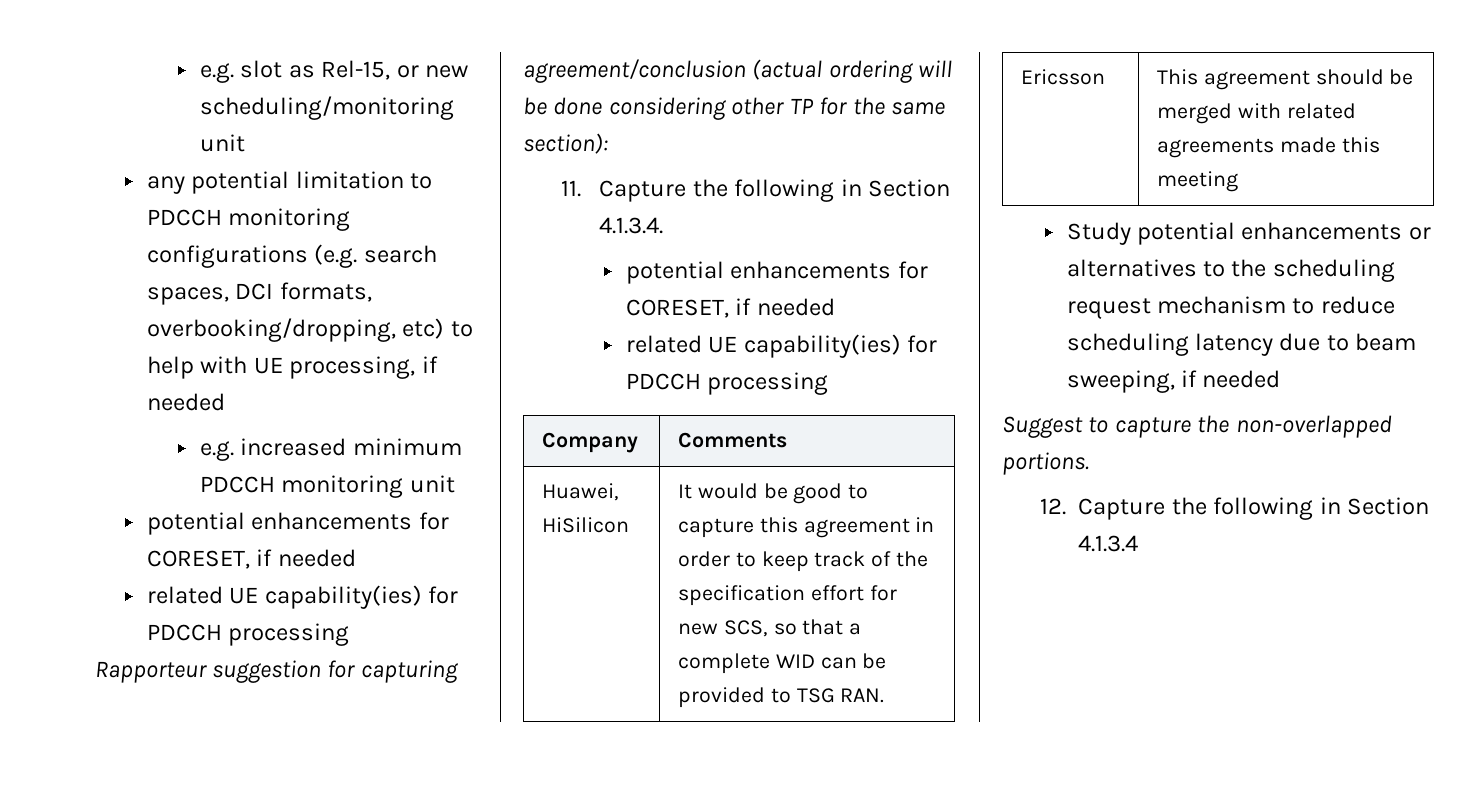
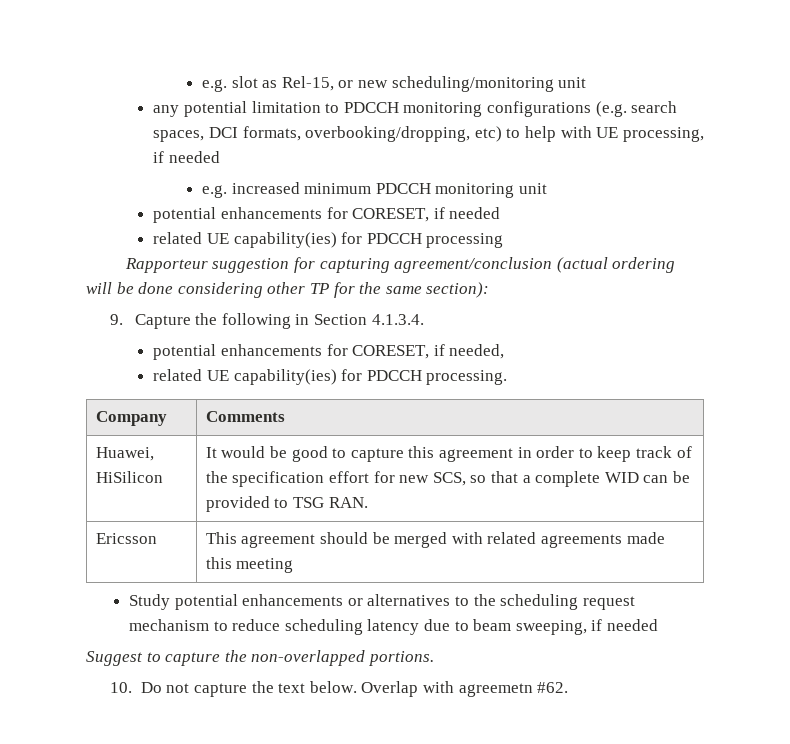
[561,180,582,197] 11. -> [110,314,124,325] 9.
[756,298,835,316] [625,334,938,358] [625,372,829,395] needed // related UE capability(ies) for PDCCH processing -> [449,344,505,359] [153,369,508,385] needed, // related UE capability(ies) for PDCCH processing.
[1040,497,1430,520] [1078,535,1139,552] 12. Capture the following in Section 4.1.3.4 -> [110,681,569,697] 10. Do not capture the text below. Overlap with agreemetn #62.

